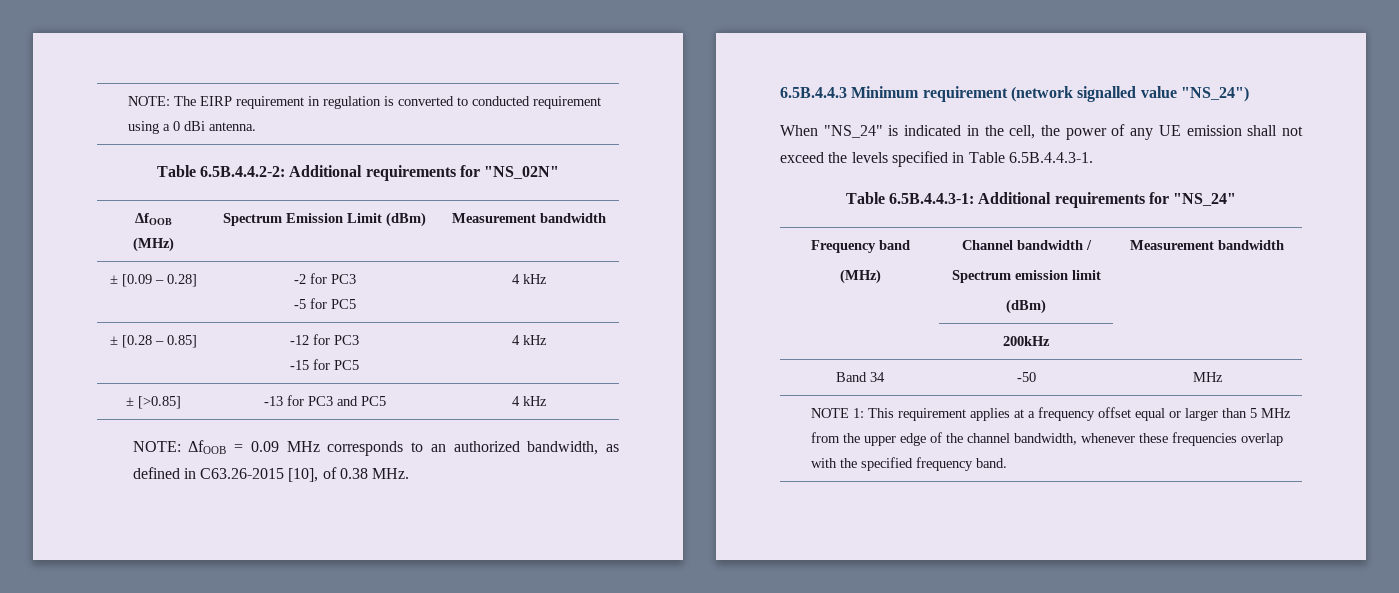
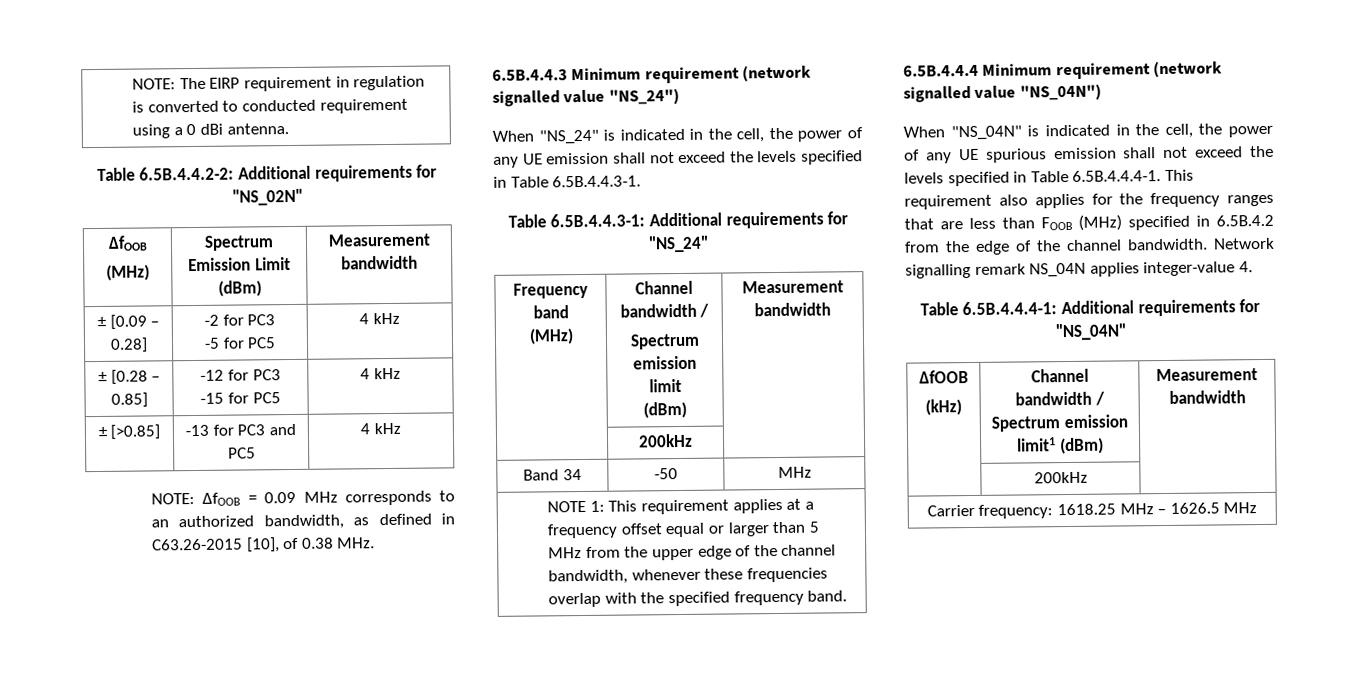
(1007, 463) none -> [903,60,1223,80] [903,83,1102,103] [903,123,1273,141] [904,145,1274,164] [904,169,1194,187] [904,192,1274,210] [904,214,1274,231] [904,237,1275,255] [905,261,1253,279] [919,299,1261,317] [1054,323,1127,341] [918,370,969,384] [925,399,962,416] [1030,368,1089,383] [1015,391,1105,406] [991,414,1128,432] [1017,437,1104,455] [1156,368,1258,382] [1168,390,1246,404] [1033,471,1088,484] [926,502,1258,519] // 6.5B.4.4.4 Minimum requirement (network signalled value "NS_04N") // When "NS_04N" is indicated in the cell, the power of any UE spurious emission shall not exceed the levels specified in Table 6.5B.4.4.4-1. This requirement also applies for the frequency ranges that are less than FOOB (MHz) specified in 6.5B.4.2 from the edge of the channel bandwidth. Network signalling remark NS_04N applies integer-value 4. // Table 6.5B.4.4.4-1: Additional requirements for "NS_04N" // ΔfOOB // (kHz) | Channel bandwidth / Spectrum emission limit1 (dBm) | Measurement bandwidth // | 200kHz | // Carrier frequency: 1618.25 MHz – 1626.5 MHz

